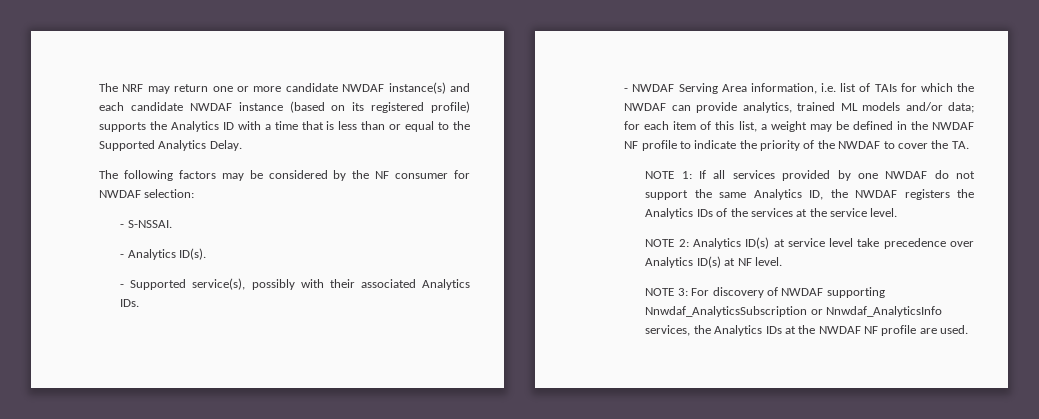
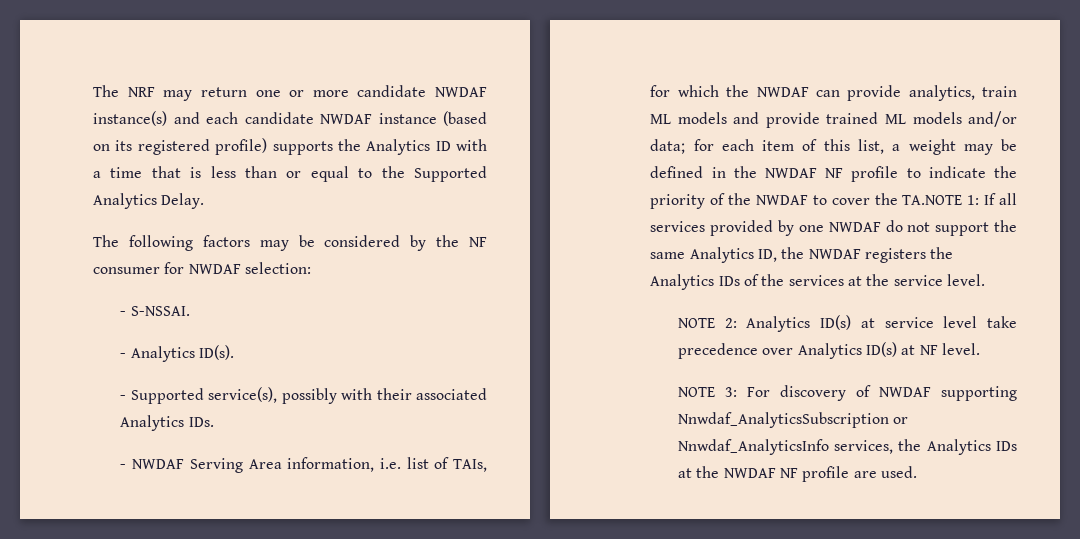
[874,84,897,92] TAIs -> [453,459,487,472] TAIs,
(792, 107) none -> [982,86,1017,97] [650,112,820,128] train ML models and provide
[951,141,969,149] [645,171,675,179] TA. // NOTE -> [902,195,963,205] TA.NOTE

